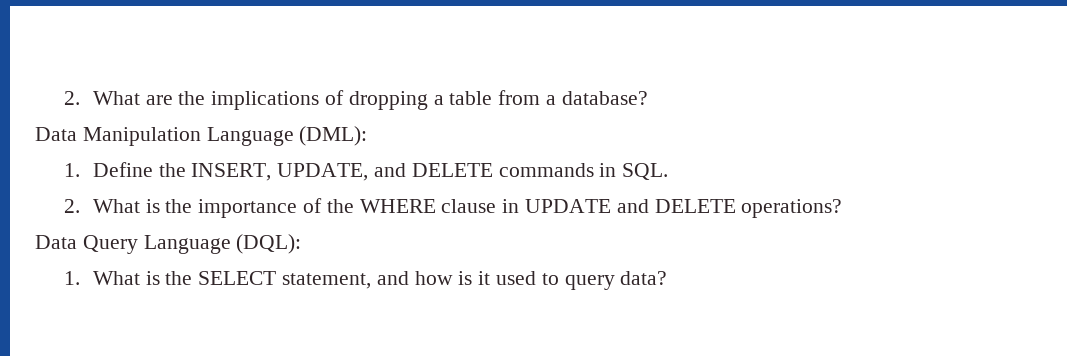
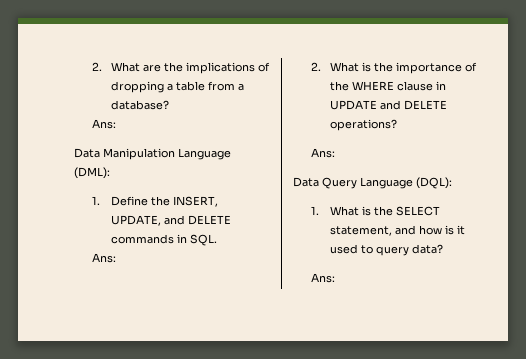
(648, 98) none -> [92,119,117,129] // Ans:
(669, 171) none -> [92,253,117,263] // Ans:
(843, 208) none -> [311,148,336,158] // Ans:
(668, 278) none -> [311,273,336,283] // Ans:

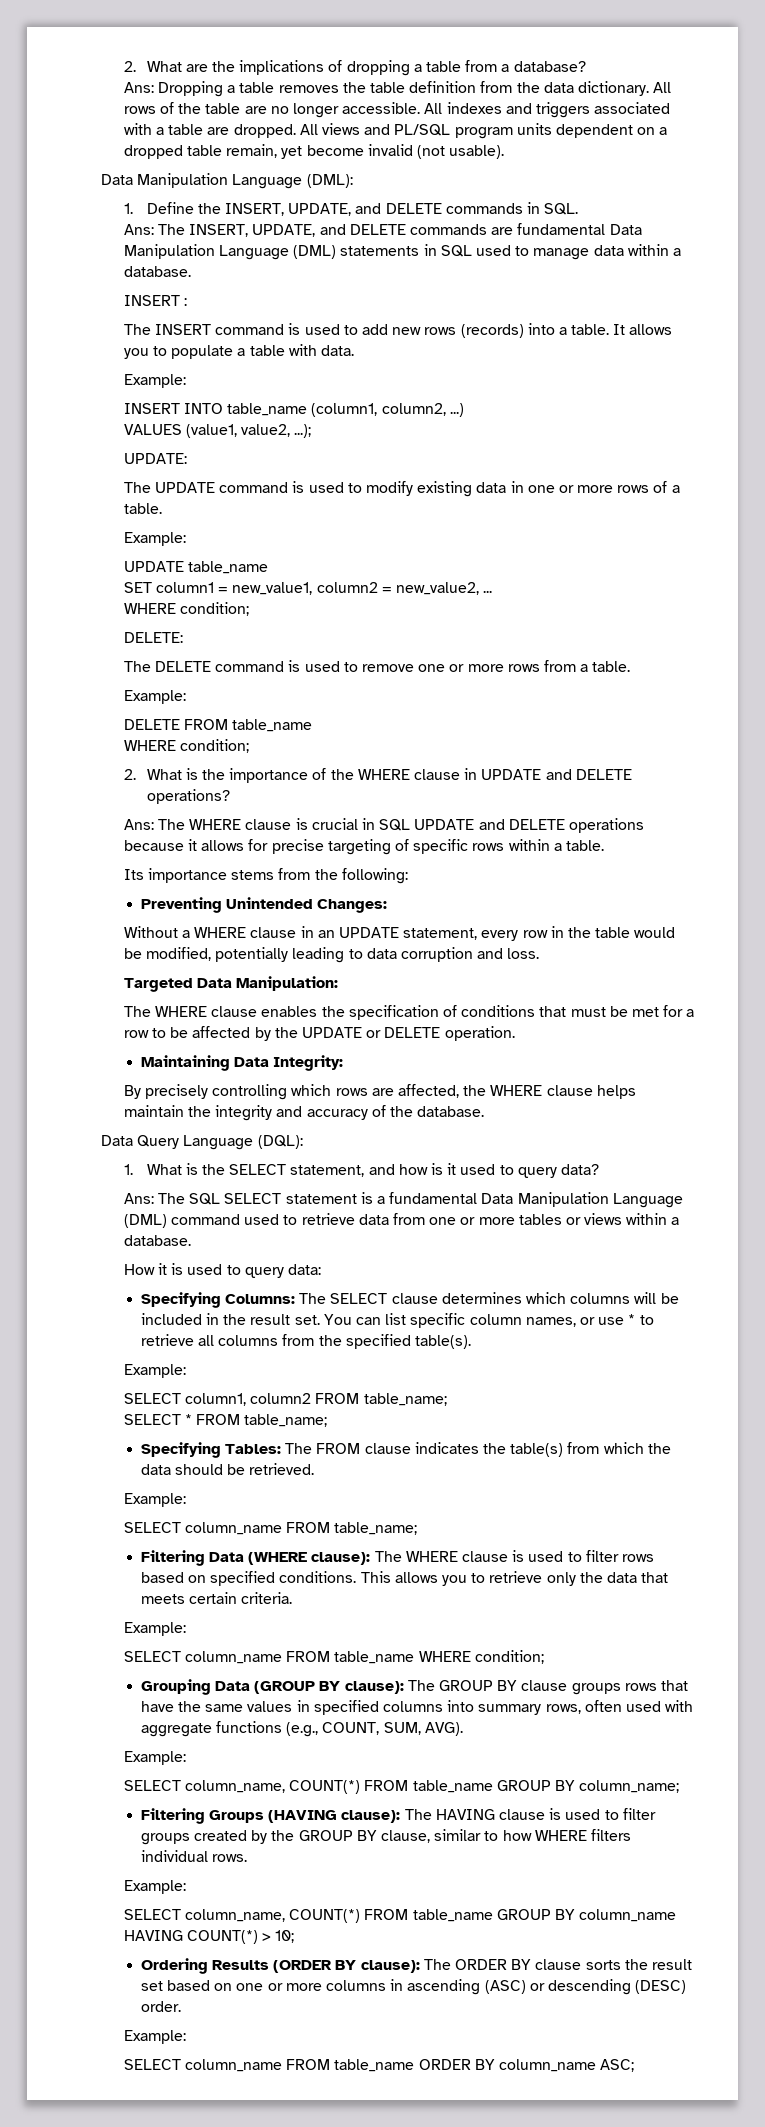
(117, 124) none -> [158,81,672,97] [123,102,671,118] [123,123,668,139] [123,144,505,159] Dropping a table removes the table definition from the data dictionary. All rows of the table are no longer accessible. All indexes and triggers associated with a table are dropped. All views and PL/SQL program units dependent on a dropped table remain, yet become invalid (not usable).
(117, 258) none -> [158,223,642,237] [123,244,681,260] [123,266,191,277] [123,295,188,306] [123,323,673,338] [123,344,354,359] [123,374,186,388] [123,403,464,417] [123,424,312,438] [123,453,187,464] [123,481,680,497] [123,503,162,514] [123,532,186,546] [123,561,269,574] [123,582,493,595] [123,602,250,616] [123,632,183,643] [123,660,631,672] [123,690,186,704] [123,719,313,732] [123,739,250,753] The INSERT, UPDATE, and DELETE commands are fundamental Data Manipulation Language (DML) statements in SQL used to manage data within a database. // INSERT : // The INSERT command is used to add new rows (records) into a table. It allows you to populate a table with data. // Example: // INSERT INTO table_name (column1, column2, ...) // VALUES (value1, value2, ...); // UPDATE: // The UPDATE command is used to modify existing data in one or more rows of a table. // Example: // UPDATE table_name // SET column1 = new_value1, column2 = new_value2, ... // WHERE condition; // DELETE: // The DELETE command is used to remove one or more rows from a table. // Example: // DELETE FROM table_name // WHERE condition;
(336, 153) none -> [158,818,644,833] [123,839,604,855] [123,868,408,884] [140,897,388,913] [123,926,676,941] [123,947,540,963] [123,976,339,992] [123,1005,695,1020] [123,1026,515,1041] [140,1055,344,1071] [123,1084,636,1100] [123,1105,485,1121] The WHERE clause is crucial in SQL UPDATE and DELETE operations because it allows for precise targeting of specific rows within a table. // Its importance stems from the following: // Preventing Unintended Changes: // Without a WHERE clause in an UPDATE statement, every row in the table would be modified, potentially leading to data corruption and loss. // Targeted Data Manipulation: // The WHERE clause enables the specification of conditions that must be met for a row to be affected by the UPDATE or DELETE operation. // Maintaining Data Integrity: // By precisely controlling which rows are affected, the WHERE clause helps maintain the integrity and accuracy of the database.
(336, 278) none -> [158,1192,683,1208] [123,1213,680,1228] [123,1235,191,1246] [123,1263,321,1278] [140,1292,679,1308] [140,1313,654,1328] [140,1334,472,1349] [123,1364,186,1378] [123,1393,447,1406] [123,1414,328,1427] [140,1442,671,1458] [140,1463,315,1475] [123,1493,186,1507] [123,1522,418,1535] [140,1550,654,1566] [140,1571,669,1586] [140,1592,293,1604] [123,1622,186,1636] [123,1650,544,1664] [140,1679,688,1695] [140,1700,694,1715] [140,1721,463,1737] [123,1751,186,1765] [123,1780,680,1794] [140,1808,656,1824] [140,1829,631,1845] [140,1850,248,1862] [123,1880,186,1894] [123,1909,677,1923] [123,1930,295,1944] [140,1958,692,1974] [140,1979,687,1995] [140,2001,181,2012] [123,2030,186,2044] [123,2059,635,2072] The SQL SELECT statement is a fundamental Data Manipulation Language (DML) command used to retrieve data from one or more tables or views within a database. // How it is used to query data: // Specifying Columns: The SELECT clause determines which columns will be included in the result set. You can list specific column names, or use * to retrieve all columns from the specified table(s). // Example: // SELECT column1, column2 FROM table_name; // SELECT * FROM table_name; // Specifying Tables: The FROM clause indicates the table(s) from which the data should be retrieved. // Example: // SELECT column_name FROM table_name; // Filtering Data (WHERE clause): The WHERE clause is used to filter rows based on specified conditions. This allows you to retrieve only the data that meets certain criteria. // Example: // SELECT column_name FROM table_name WHERE condition; // Grouping Data (GROUP BY clause): The GROUP BY clause groups rows that have the same values in specified columns into summary rows, often used with aggregate functions (e.g., COUNT, SUM, AVG). // Example: // SELECT column_name, COUNT(*) FROM table_name GROUP BY column_name; // Filtering Groups (HAVING clause): The HAVING clause is used to filter groups created by the GROUP BY clause, similar to how WHERE filters individual rows. // Example: // SELECT column_name, COUNT(*) FROM table_name GROUP BY column_name HAVING COUNT(*) > 10; // Ordering Results (ORDER BY clause): The ORDER BY clause sorts the result set based on one or more columns in ascending (ASC) or descending (DESC) order. // Example: // SELECT column_name FROM table_name ORDER BY column_name ASC;

